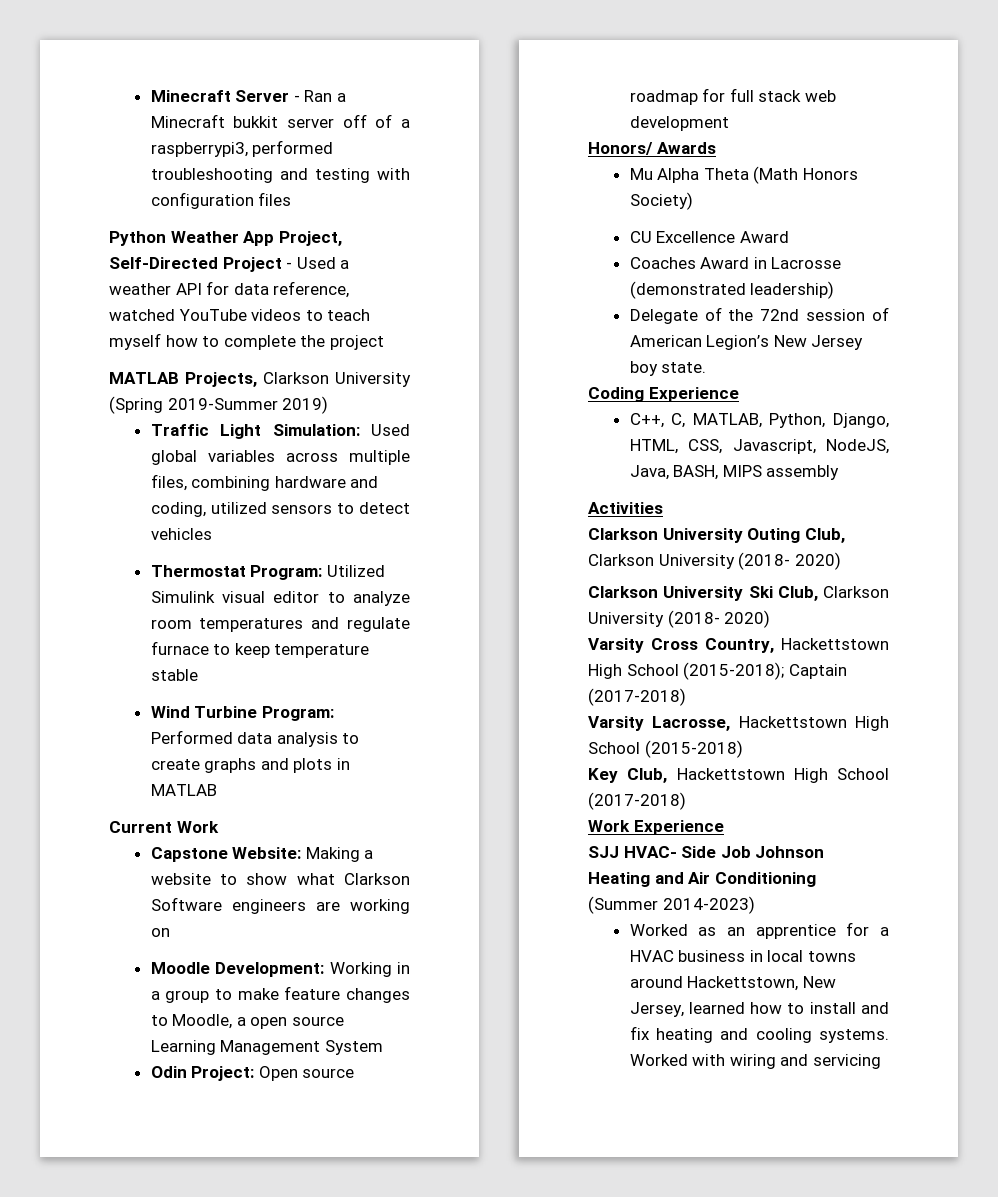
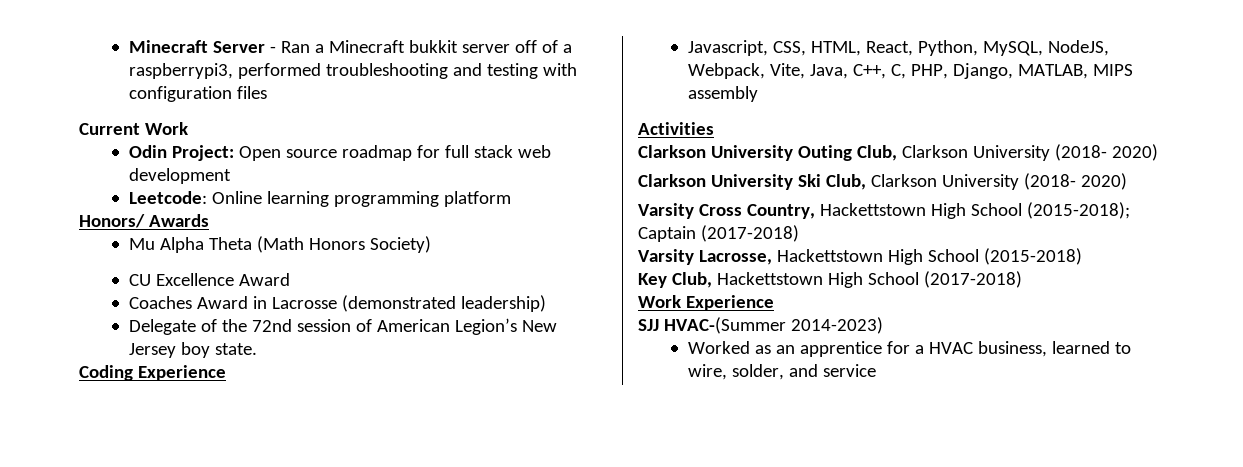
[109,231,342,246] [109,257,350,272] [109,281,350,298] [109,309,371,321] [109,333,384,350] [109,372,411,387] [109,396,329,414] [150,424,410,439] [150,450,410,465] [150,474,379,491] [150,502,410,517] [150,528,212,540] [150,565,385,580] [150,591,410,606] [150,617,410,632] [150,641,370,658] [150,669,198,681] [150,706,334,721] [150,730,360,747] [150,758,351,773] [150,784,217,796] [109,821,219,833] [150,847,374,862] [150,873,410,885] [150,897,410,914] [150,928,170,937] [150,962,410,977] [150,986,410,1003] [150,1014,345,1029] [150,1040,383,1055] Python Weather App Project, Self-Directed Project - Used a weather API for data reference, watched YouTube videos to teach myself how to complete the project // MATLAB Projects, Clarkson University (Spring 2019-Summer 2019) // Traffic Light Simulation: Used global variables across multiple files, combining hardware and coding, utilized sensors to detect vehicles // Thermostat Program: Utilized Simulink visual editor to analyze room temperatures and regulate furnace to keep temperature stable // Wind Turbine Program: Performed data analysis to create graphs and plots in MATLAB // Current Work // Capstone Website: Making a website to show what Clarkson Software engineers are working on // Moodle Development: Working in a group to make feature changes to Moodle, a open source Learning Management System -> [79,122,188,135] Current Work
(729, 123) none -> [129,191,512,207] // Leetcode: Online learning programming platform
[629,413,889,428] [629,439,889,454] [629,465,719,480] C++, C, MATLAB, Python, Django, HTML, CSS, Javascript, NodeJS, Java, BASH, -> [688,40,1110,56] [688,63,1089,79] Javascript, CSS, HTML, React, Python, MySQL, NodeJS, Webpack, Vite, Java, C++, C, PHP, Django, MATLAB,
[623,846,825,858] [588,872,816,887] [588,896,658,914] HVAC- Side Job Johnson Heating and Air Conditioning (Summer -> [663,317,786,334] HVAC-(Summer
[678,950,857,962] [629,976,836,991] [629,1002,889,1017] [629,1026,889,1043] [629,1054,882,1069] business in local towns around Hackettstown, New Jersey, learned how to install and fix heating and cooling systems. Worked with wiring and servicing -> [978,341,1131,357] [688,364,877,380] business, learned to wire, solder, and service

